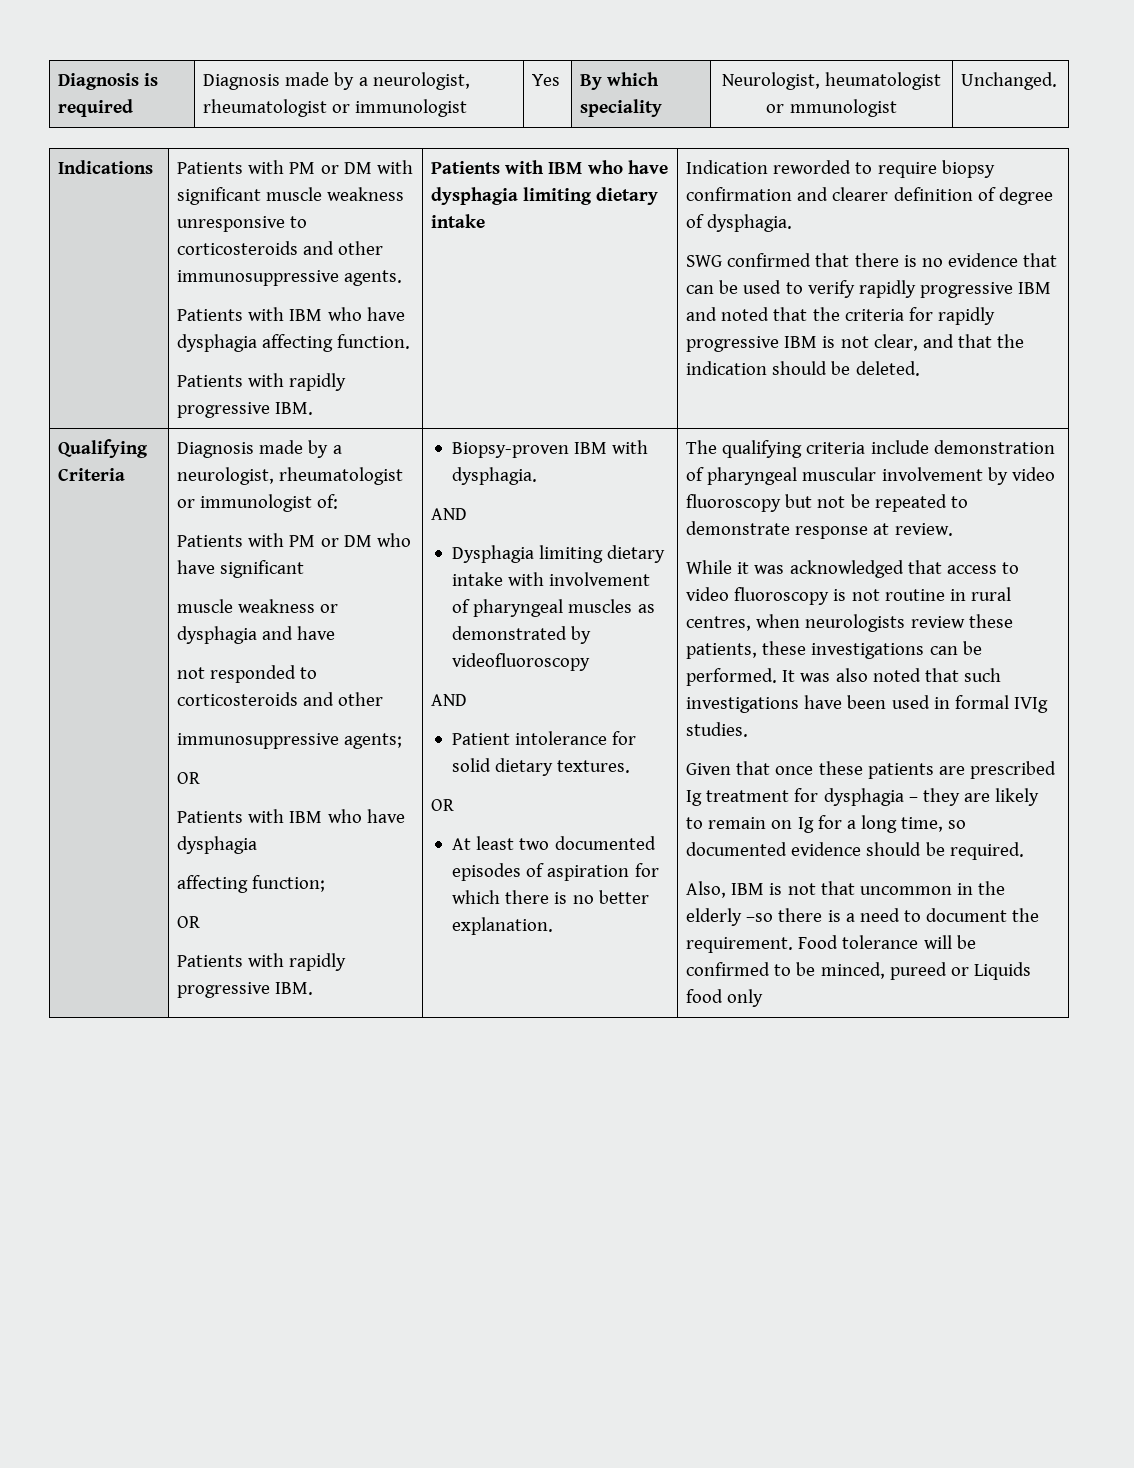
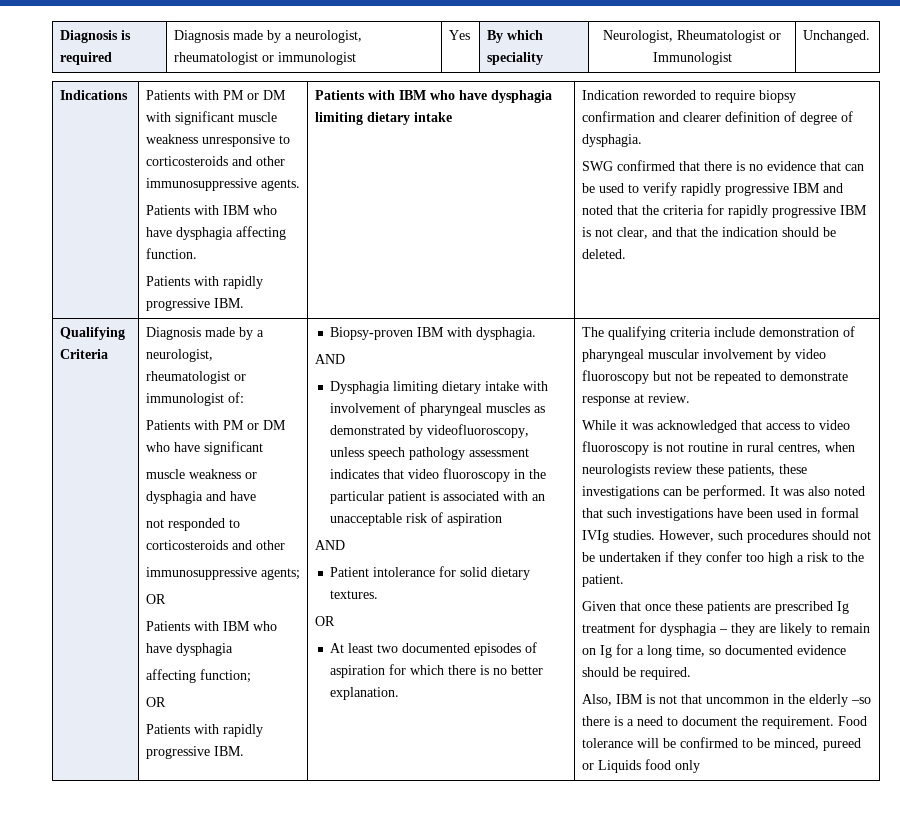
[825,72,942,90] [766,99,897,117] heumatologist or mmunologist -> [677,30,781,43] [652,52,732,65] Rheumatologist or Immunologist
[452,653,591,671] videofluoroscopy -> [427,424,530,438] [330,447,530,460] [330,468,547,482] [330,491,546,504] [330,512,503,526] videofluoroscopy, unless speech pathology assessment indicates that video fluoroscopy in the particular patient is associated with an unacceptable risk of aspiration
(749, 729) none -> [658,530,871,543] [581,551,864,565] [581,574,624,587] However, such procedures should not be undertaken if they confer too high a risk to the patient.

